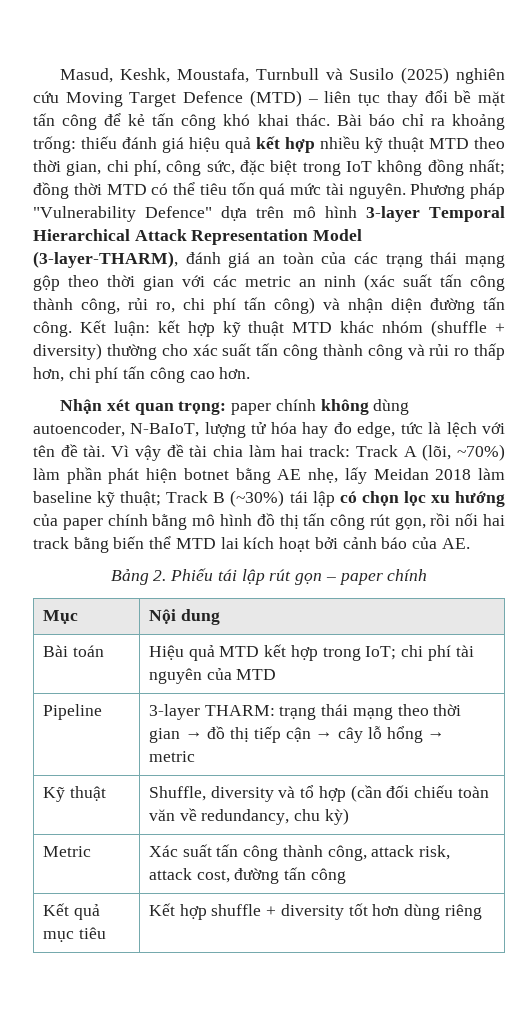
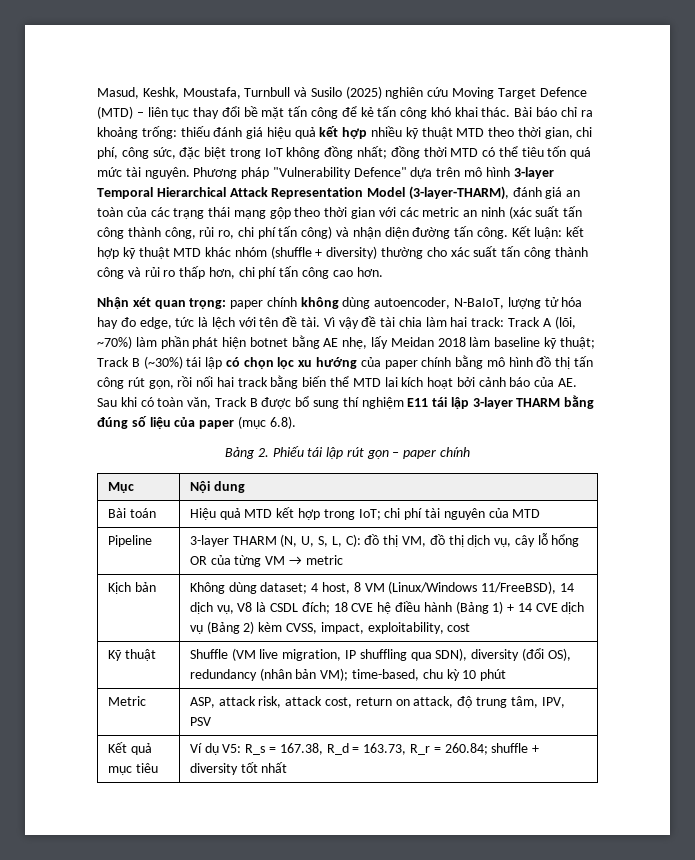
(470, 543) none -> [97,395,595,409] [97,416,296,429] Sau khi có toàn văn, Track B được bổ sung thí nghiệm E11 tái lập 3-layer THARM bằng đúng số liệu của paper (mục 6.8).
[204,704,462,720] [148,726,446,743] [148,751,195,762] [42,786,106,802] [148,785,489,802] [148,808,349,825] [42,846,91,857] [148,844,451,861] [148,867,346,884] [42,903,100,920] [42,927,106,942] [148,903,207,920] THARM: trạng thái mạng theo thời gian → đồ thị tiếp cận → cây lỗ hổng → metric // Kỹ thuật | Shuffle, diversity và tổ hợp (cần đối chiếu toàn văn về redundancy, chu kỳ) // Metric | Xác suất tấn công thành công, attack risk, attack cost, đường tấn công // Kết quả mục tiêu | Kết hợp -> [232,533,580,547] [189,555,343,567] [107,582,156,594] [189,581,574,594] [189,601,585,614] [189,621,471,634] [107,649,156,661] [189,648,571,661] [189,668,507,681] [107,696,146,706] [189,696,565,708] [189,717,211,726] [107,742,152,755] [107,763,158,775] [189,743,488,755] THARM (N, U, S, L, C): đồ thị VM, đồ thị dịch vụ, cây lỗ hổng OR của từng VM → metric // Kịch bản | Không dùng dataset; 4 host, 8 VM (Linux/Windows 11/FreeBSD), 14 dịch vụ, V8 là CSDL đích; 18 CVE hệ điều hành (Bảng 1) + 14 CVE dịch vụ (Bảng 2) kèm CVSS, impact, exploitability, cost // Kỹ thuật | Shuffle (VM live migration, IP shuffling qua SDN), diversity (đổi OS), redundancy (nhân bản VM); time-based, chu kỳ 10 phút // Metric | ASP, attack risk, attack cost, return on attack, độ trung tâm, IPV, PSV // Kết quả mục tiêu | Ví dụ V5: R_s = 167.38, R_d = 163.73, R_r = 260.84;
[372,904,482,920] hơn dùng riêng -> [261,762,288,773] nhất

